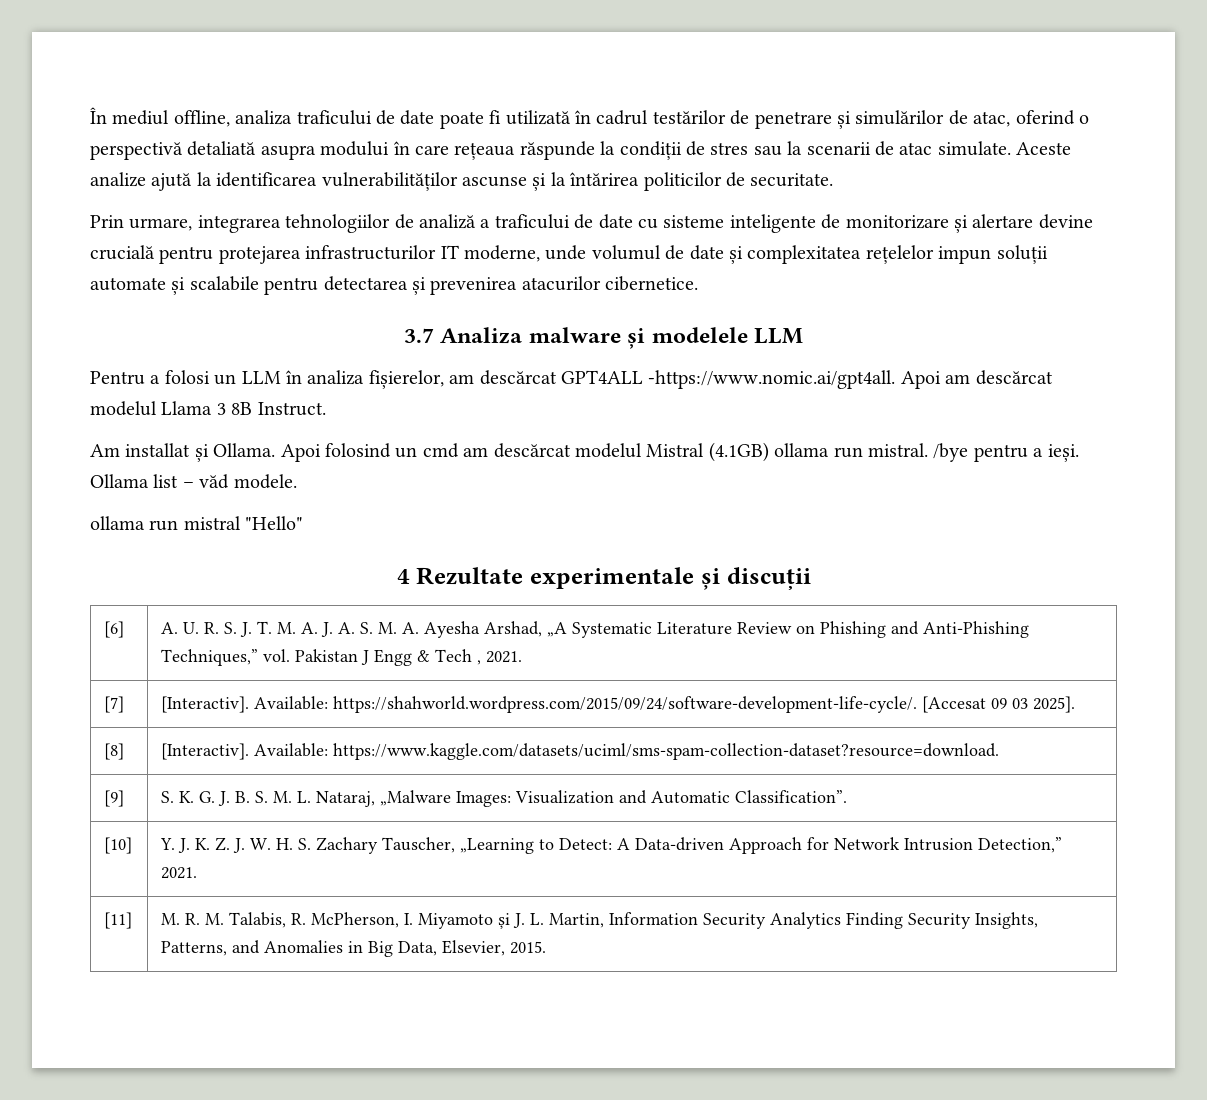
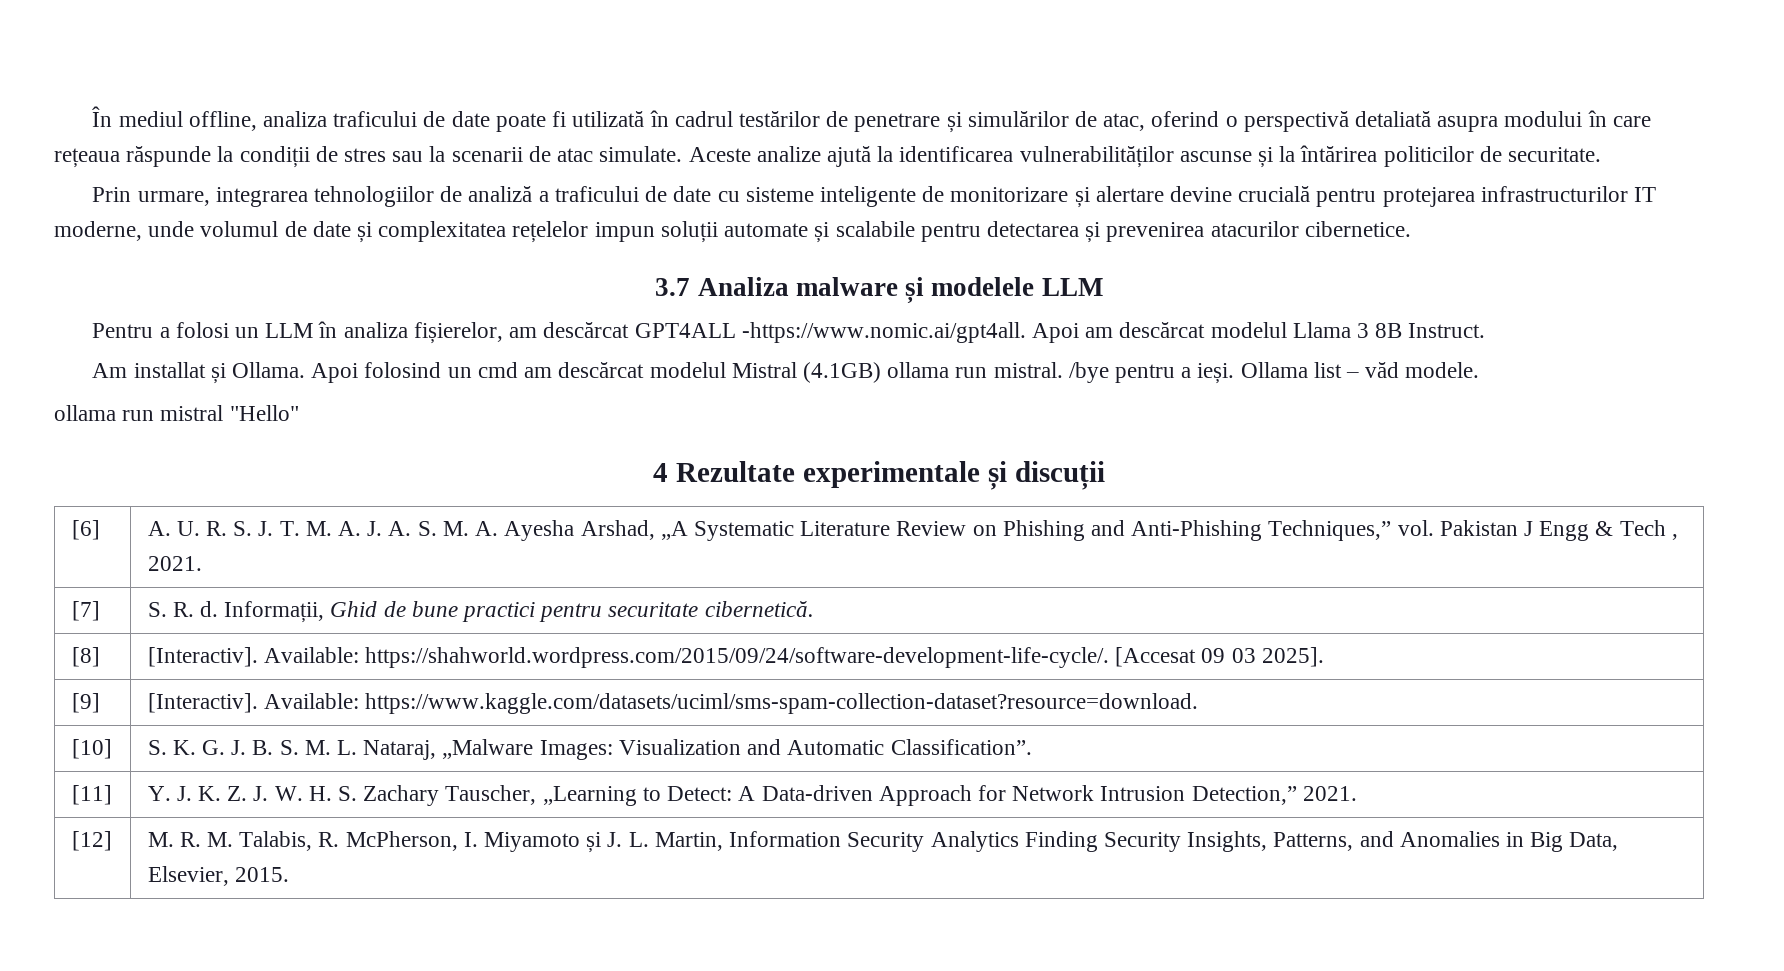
(125, 704) none -> [147,601,814,623] [71,647,100,667] | S. R. d. Informații, Ghid de bune practici pentru securitate cibernetică. // [8]
[104,743,125,760] [8] -> [71,693,100,713] [9]
[104,790,125,807] [9] -> [71,739,112,759] [10]
[104,837,133,854] [10] -> [71,785,112,805] [11]
[104,912,133,929] [11] -> [71,831,112,851] [12]

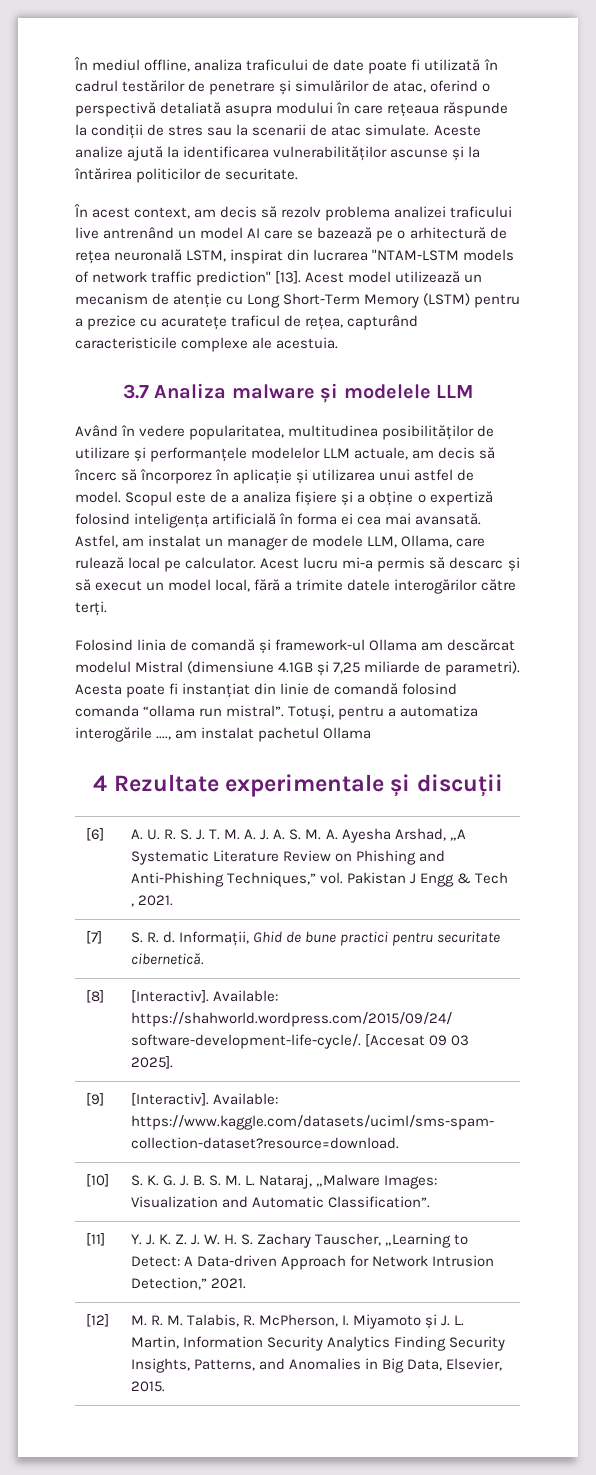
[92,186,1657,208] [54,221,1411,243] Prin urmare, integrarea tehnologiilor de analiză a traficului de date cu sisteme inteligente de monitorizare și alertare devine crucială pentru protejarea infrastructurilor IT moderne, unde volumul de date și complexitatea rețelelor impun soluții automate și scalabile pentru detectarea și prevenirea atacurilor cibernetice. -> [74,203,513,221] [75,227,507,242] [75,249,515,264] [75,271,483,286] [75,293,521,308] [75,315,419,330] [75,337,339,352] În acest context, am decis să rezolv problema analizei traficului live antrenând un model AI care se bazează pe o arhitectură de rețea neuronală LSTM, inspirat din lucrarea "NTAM-LSTM models of network traffic prediction" [13]. Acest model utilizează un mecanism de atenție cu Long Short-Term Memory (LSTM) pentru a prezice cu acuratețe traficul de rețea, capturând caracteristicile complexe ale acestuia.
[92,321,1486,344] [92,362,1480,384] [54,405,299,421] Pentru a folosi un LLM în analiza fișierelor, am descărcat GPT4ALL -https://www.nomic.ai/gpt4all. Apoi am descărcat modelul Llama 3 8B Instruct. // Am installat și Ollama. Apoi folosind un cmd am descărcat modelul Mistral (4.1GB) ollama run mistral. /bye pentru a ieși. Ollama list – văd modele. // ollama run mistral "Hello" -> [75,425,495,440] [75,447,496,462] [74,469,475,484] [75,491,493,506] [75,513,482,528] [75,535,486,550] [75,557,520,572] [75,579,516,594] [75,601,107,616] [75,639,516,654] [75,661,521,676] [75,683,458,698] [75,705,479,720] [75,727,372,742] Având în vedere popularitatea, multitudinea posibilităților de utilizare și performanțele modelelor LLM actuale, am decis să încerc să încorporez în aplicație și utilizarea unui astfel de model. Scopul este de a analiza fișiere și a obține o expertiză folosind inteligența artificială în forma ei cea mai avansată. Astfel, am instalat un manager de modele LLM, Ollama, care rulează local pe calculator. Acest lucru mi-a permis să descarc și să execut un model local, fără a trimite datele interogărilor către terți. // Folosind linia de comandă și framework-ul Ollama am descărcat modelul Mistral (dimensiune 4.1GB și 7,25 miliarde de parametri). Acesta poate fi instanțiat din linie de comandă folosind comanda “ollama run mistral”. Totuși, pentru a automatiza interogările ...., am instalat pachetul Ollama

